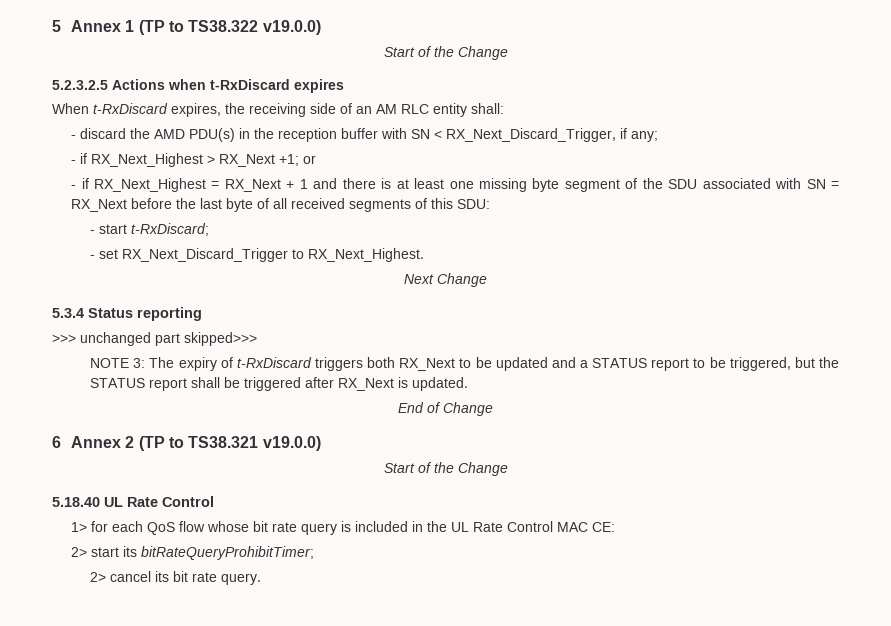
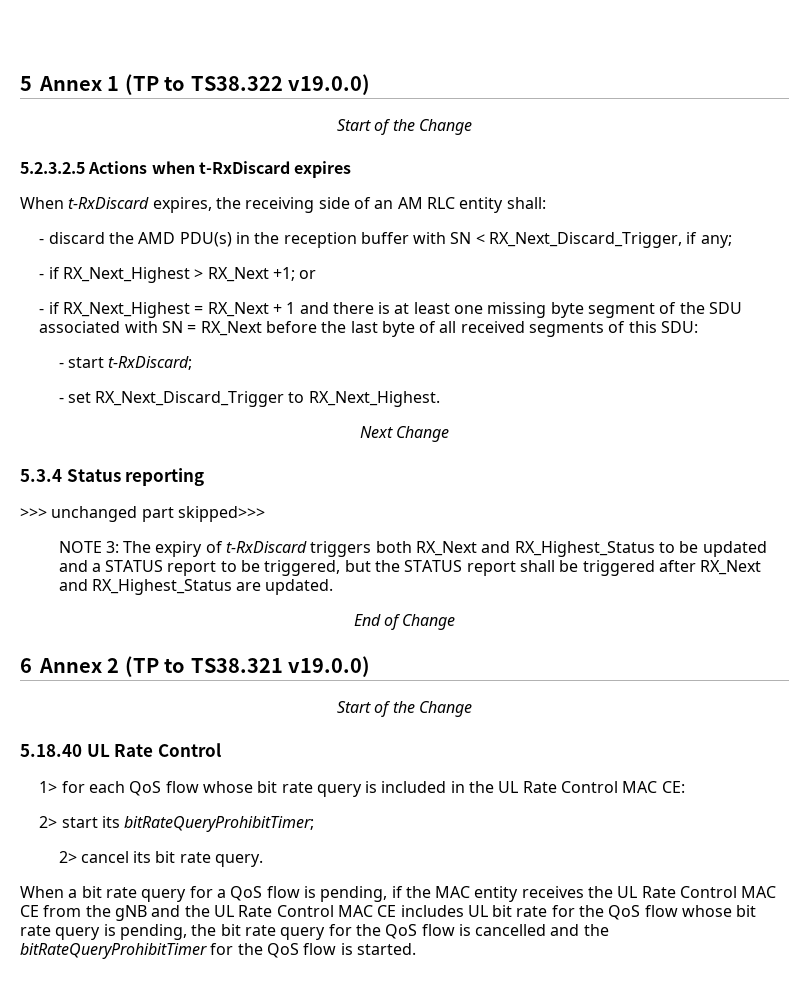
(456, 364) none -> [481,541,655,557] and RX_Highest_Status
[398,377,409,388] is -> [58,579,262,595] and RX_Highest_Status are
(262, 579) none -> [20,886,777,902] [20,905,757,921] [20,924,609,940] [20,943,416,959] // When a bit rate query for a QoS flow is pending, if the MAC entity receives the UL Rate Control MAC CE from the gNB and the UL Rate Control MAC CE includes UL bit rate for the QoS flow whose bit rate query is pending, the bit rate query for the QoS flow is cancelled and the bitRateQueryProhibitTimer for the QoS flow is started.

